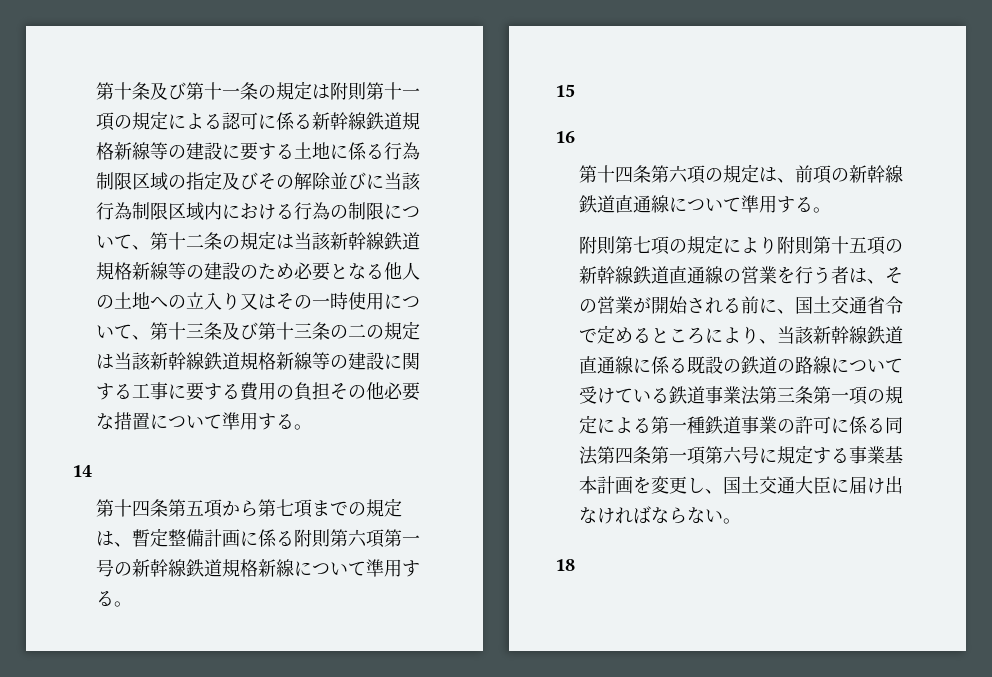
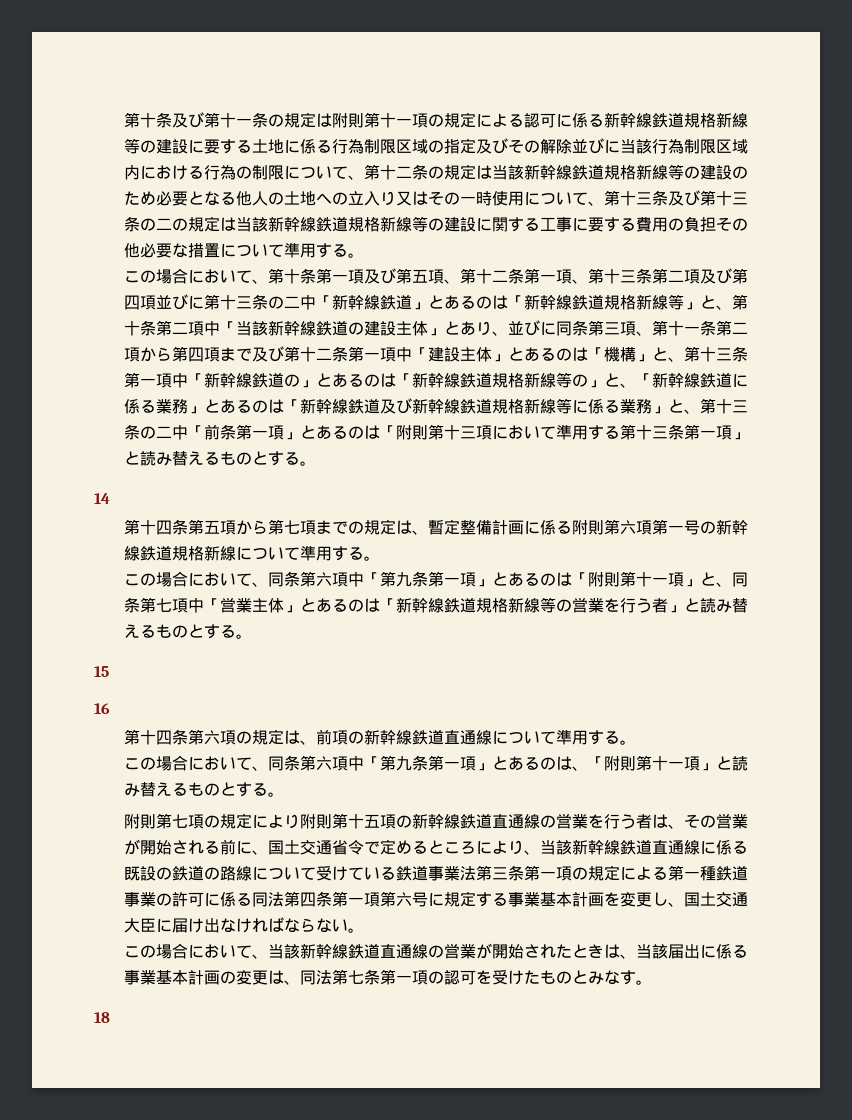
(313, 427) none -> [123,268,748,284] [123,294,748,310] [123,320,748,336] [123,346,748,362] [123,372,748,388] [123,398,748,414] [123,424,748,440] [123,451,316,466] // この場合において、第十条第一項及び第五項、第十二条第一項、第十三条第二項及び第四項並びに第十三条の二中「新幹線鉄道」とあるのは「新幹線鉄道規格新線等」と、第十条第二項中「当該新幹線鉄道の建設主体」とあり、並びに同条第三項、第十一条第二項から第四項まで及び第十二条第一項中「建設主体」とあるのは「機構」と、第十三条第一項中「新幹線鉄道の」とあるのは「新幹線鉄道規格新線等の」と、「新幹線鉄道に係る業務」とあるのは「新幹線鉄道及び新幹線鉄道規格新線等に係る業務」と、第十三条の二中「前条第一項」とあるのは「附則第十三項において準用する第十三条第一項」と読み替えるものとする。
(133, 604) none -> [123,571,748,587] [123,597,748,613] [123,624,252,639] // この場合において、同条第六項中「第九条第一項」とあるのは「附則第十一項」と、同条第七項中「営業主体」とあるのは「新幹線鉄道規格新線等の営業を行う者」と読み替えるものとする。
(832, 210) none -> [123,755,748,771] [123,782,284,797] // この場合において、同条第六項中「第九条第一項」とあるのは、「附則第十一項」と読み替えるものとする。
(742, 521) none -> [123,943,748,959] [123,969,652,985] // この場合において、当該新幹線鉄道直通線の営業が開始されたときは、当該届出に係る事業基本計画の変更は、同法第七条第一項の認可を受けたものとみなす。

